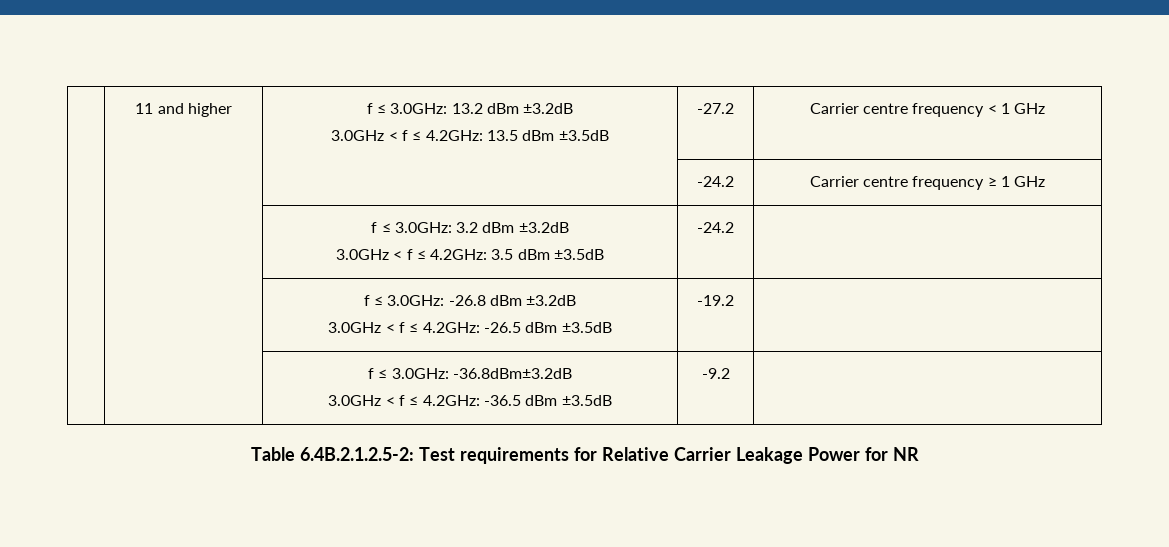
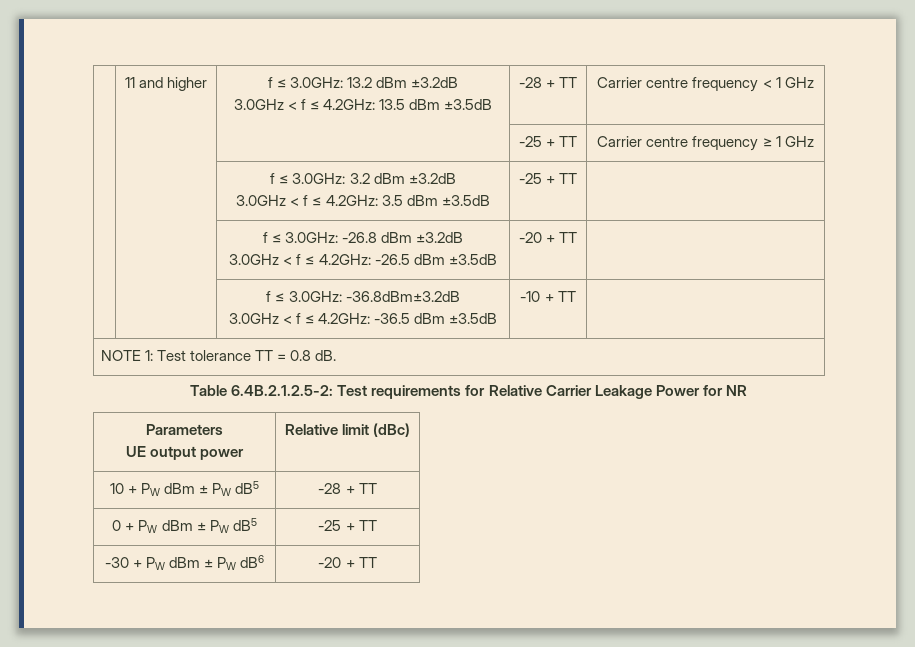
[697,103,734,114] -27.2 -> [518,77,578,88] -28 + TT
[697,176,734,187] -24.2 -> [518,136,578,147] -25 + TT
[697,222,734,233] -24.2 -> [518,173,578,184] -25 + TT
[697,295,734,306] -19.2 -> [518,232,578,243] -20 + TT
[701,368,730,379] -9.2 | -> [520,291,576,302] [100,350,336,361] -10 + TT | // NOTE 1: Test tolerance TT = 0.8 dB.
(919, 454) none -> [146,424,223,435] [125,446,245,460] [284,423,411,437] [109,481,260,496] [318,483,377,494] [112,518,257,533] [318,520,377,531] [104,555,265,570] [318,557,377,568] // Parameters // UE output power | Relative limit (dBc) // 10 + PW dBm ± PW dB5 | -28 + TT // 0 + PW dBm ± PW dB5 | -25 + TT // -30 + PW dBm ± PW dB6 | -20 + TT

